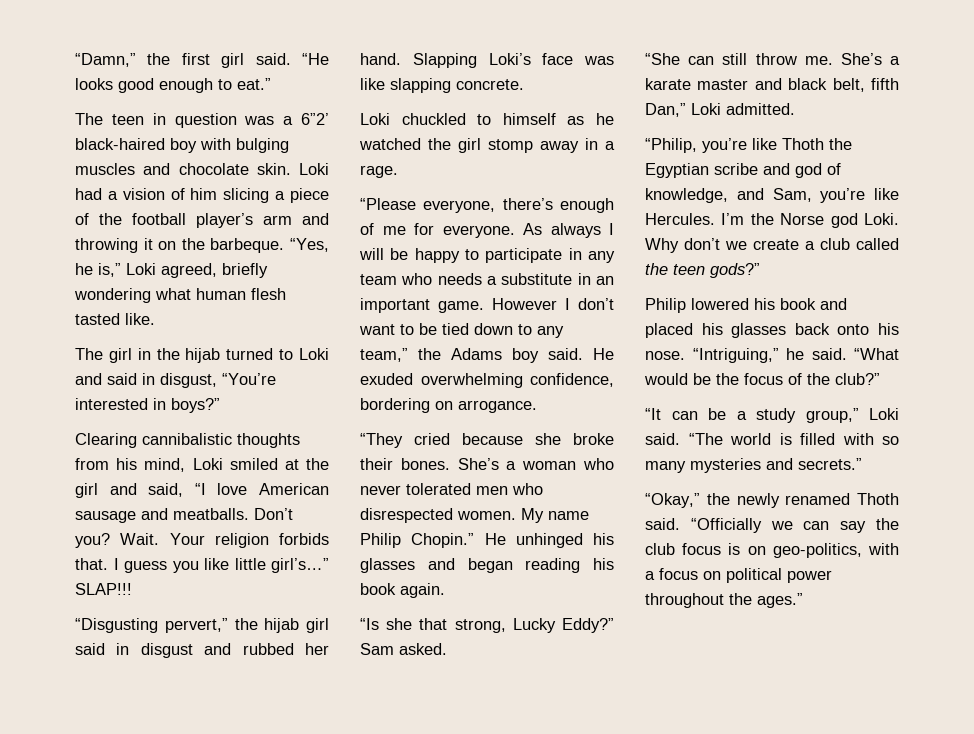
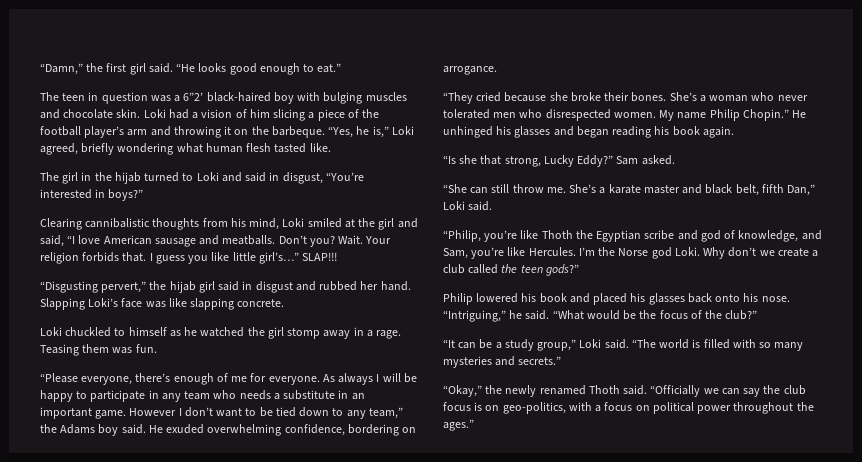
(398, 171) none -> [40,344,157,356] Teasing them was fun.
[726,103,795,115] admitted. -> [468,201,493,211] said.

